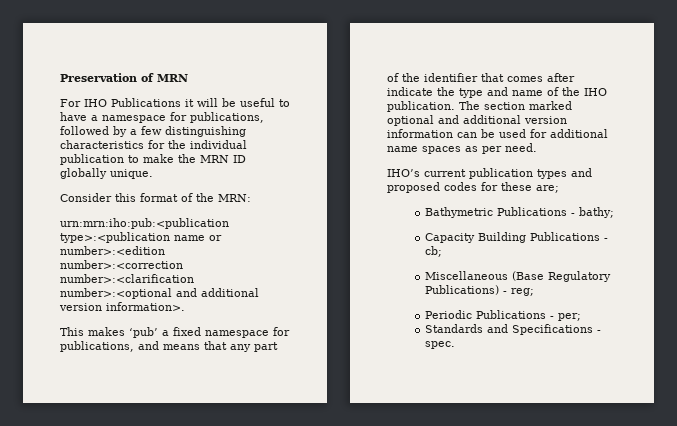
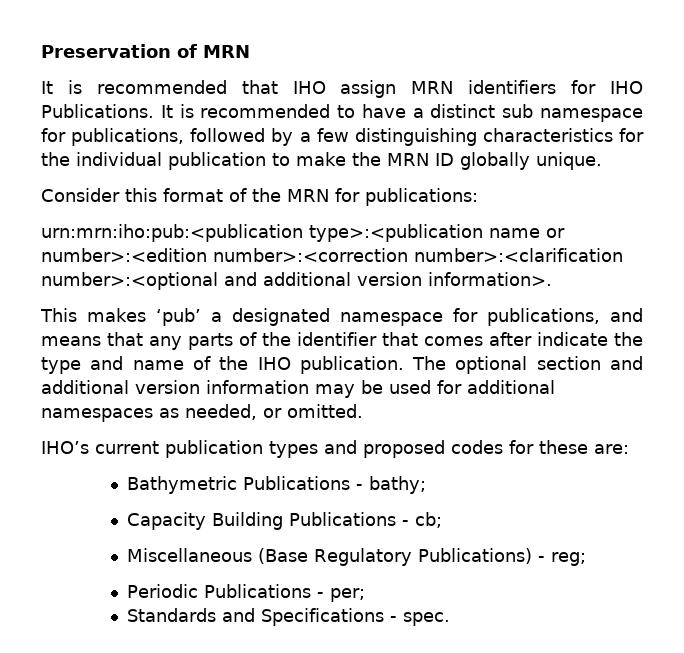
[60,98,275,107] For IHO Publications it will be useful -> [41,80,644,98] [41,104,331,118] It is recommended that IHO assign MRN identifiers for IHO Publications. It is recommended
(98, 118) none -> [430,104,534,118] distinct sub
[218,194,251,202] MRN: -> [287,188,478,206] MRN for publications:
[173,327,201,336] fixed -> [232,308,330,326] designated
[254,342,278,352] part -> [188,333,233,350] parts
[484,101,572,110] [387,115,434,126] section marked optional -> [455,356,601,374] optional section
[457,132,477,138] can -> [315,384,355,398] may
[387,143,537,154] name spaces as per need. -> [41,404,363,422] namespaces as needed, or omitted.
[536,185,559,193] are; -> [594,444,629,454] are:

